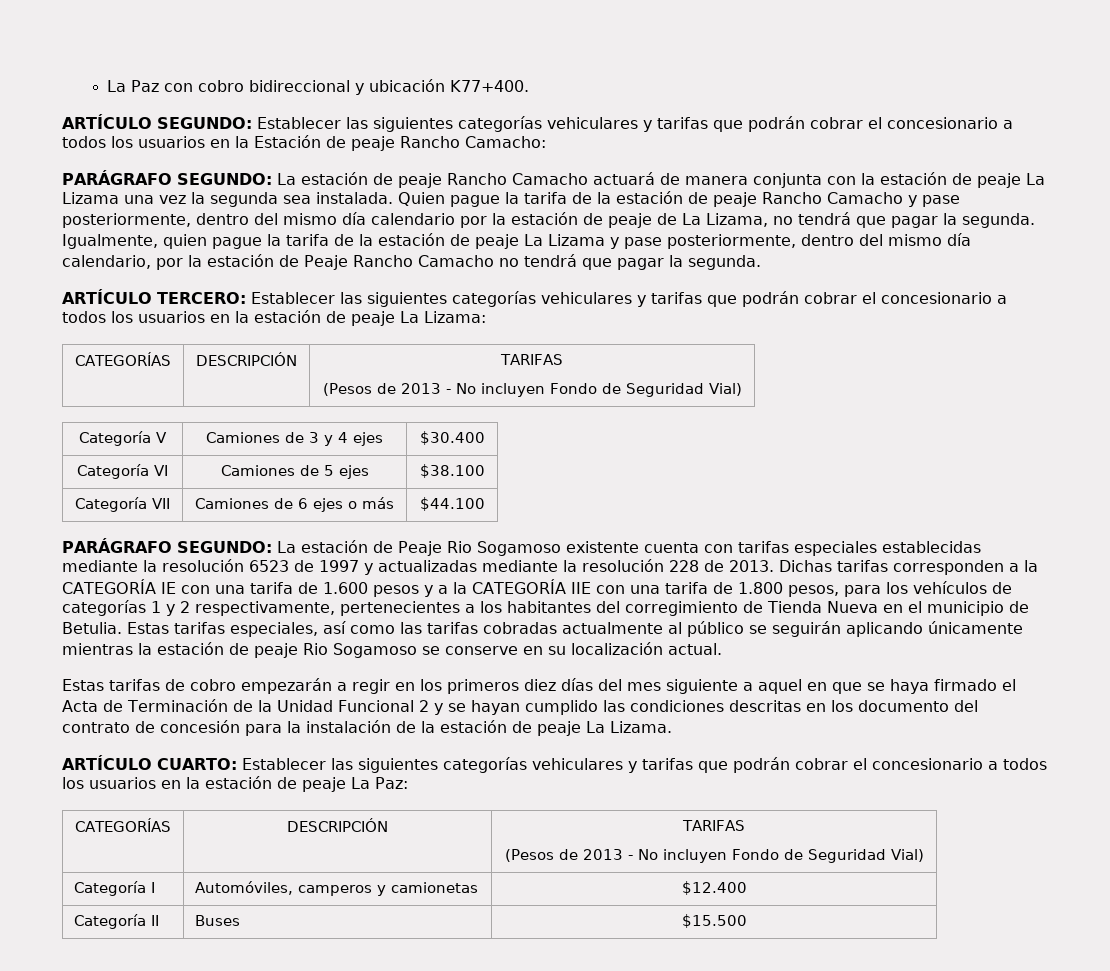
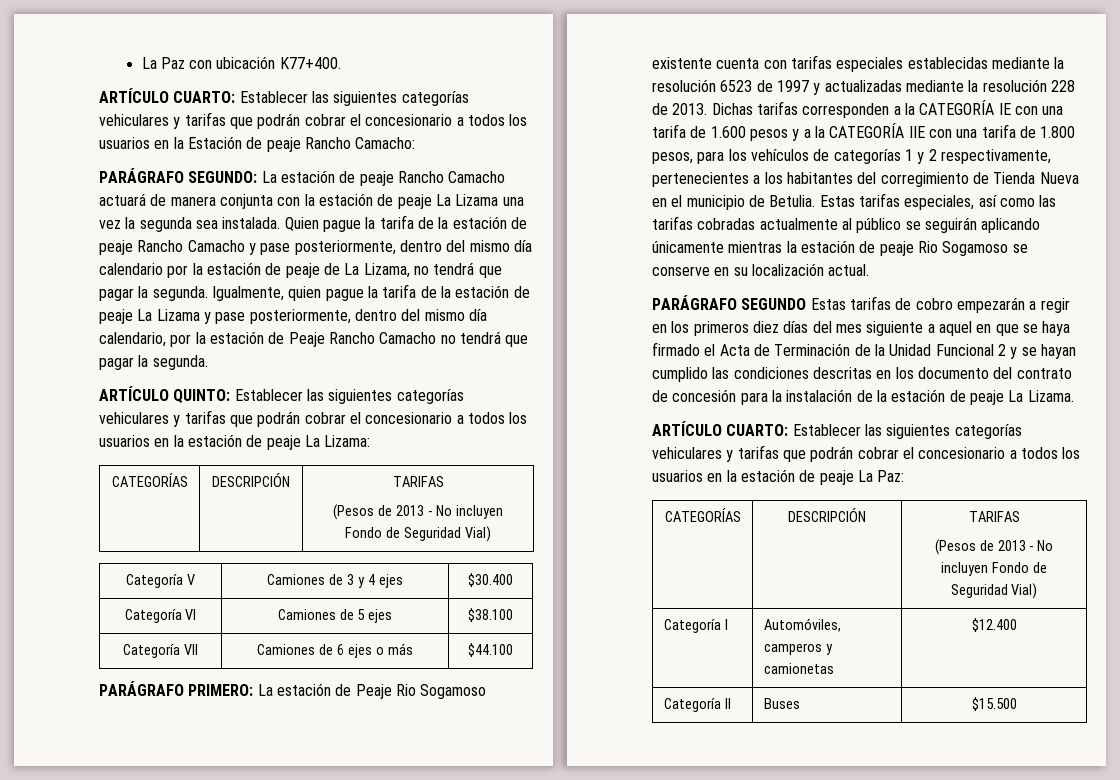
[197,80,364,95] cobro bidireccional y -> (213, 64) none
[157,117,252,129] SEGUNDO: -> [173,91,236,103] CUARTO:
[157,292,246,304] TERCERO: -> [173,389,231,403] QUINTO:
[176,541,272,553] SEGUNDO: -> [188,684,254,696] PRIMERO:
(722, 649) none -> [652,295,807,310] PARÁGRAFO SEGUNDO

